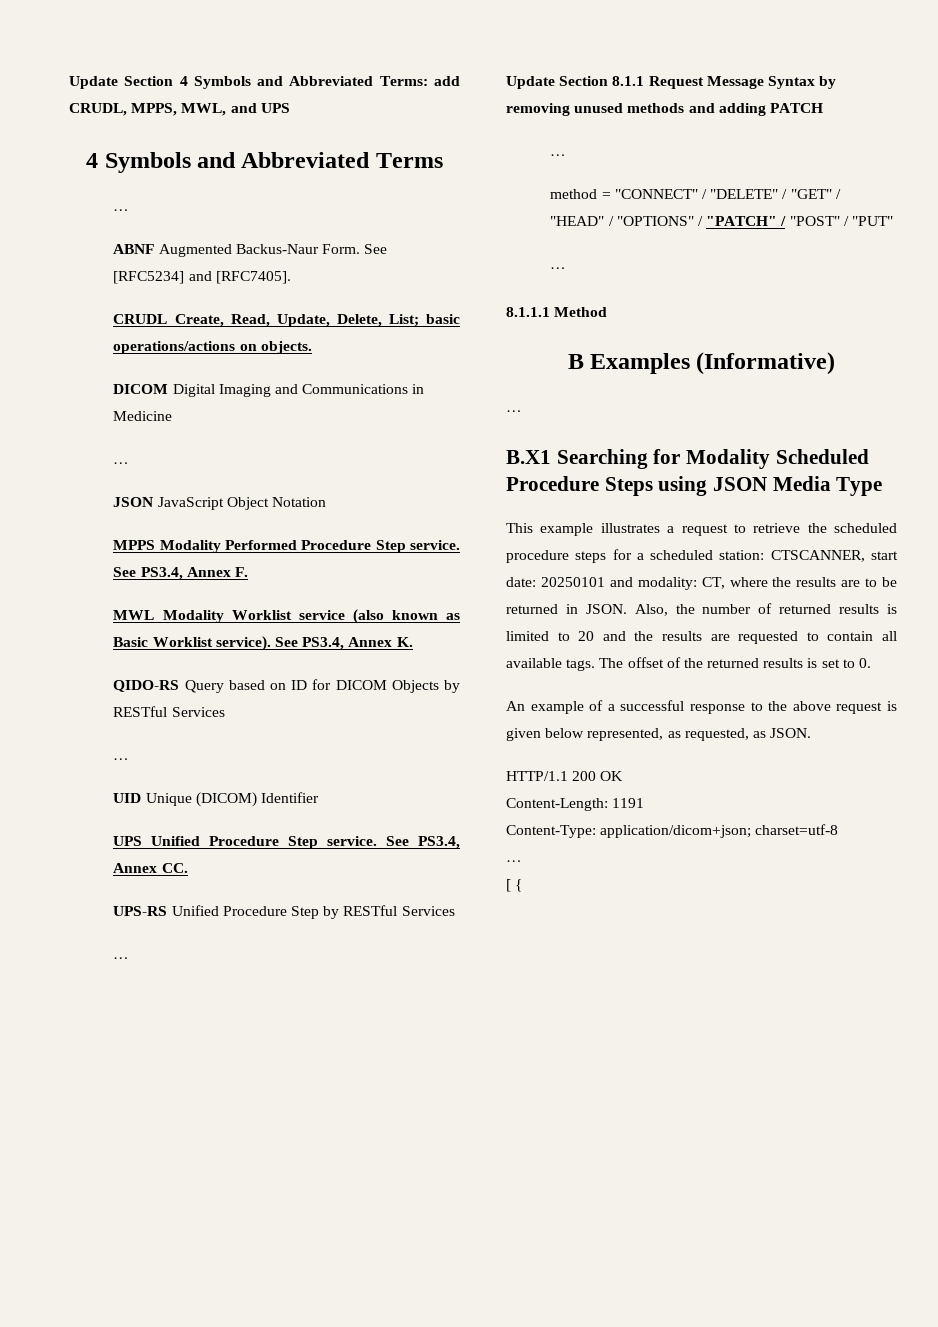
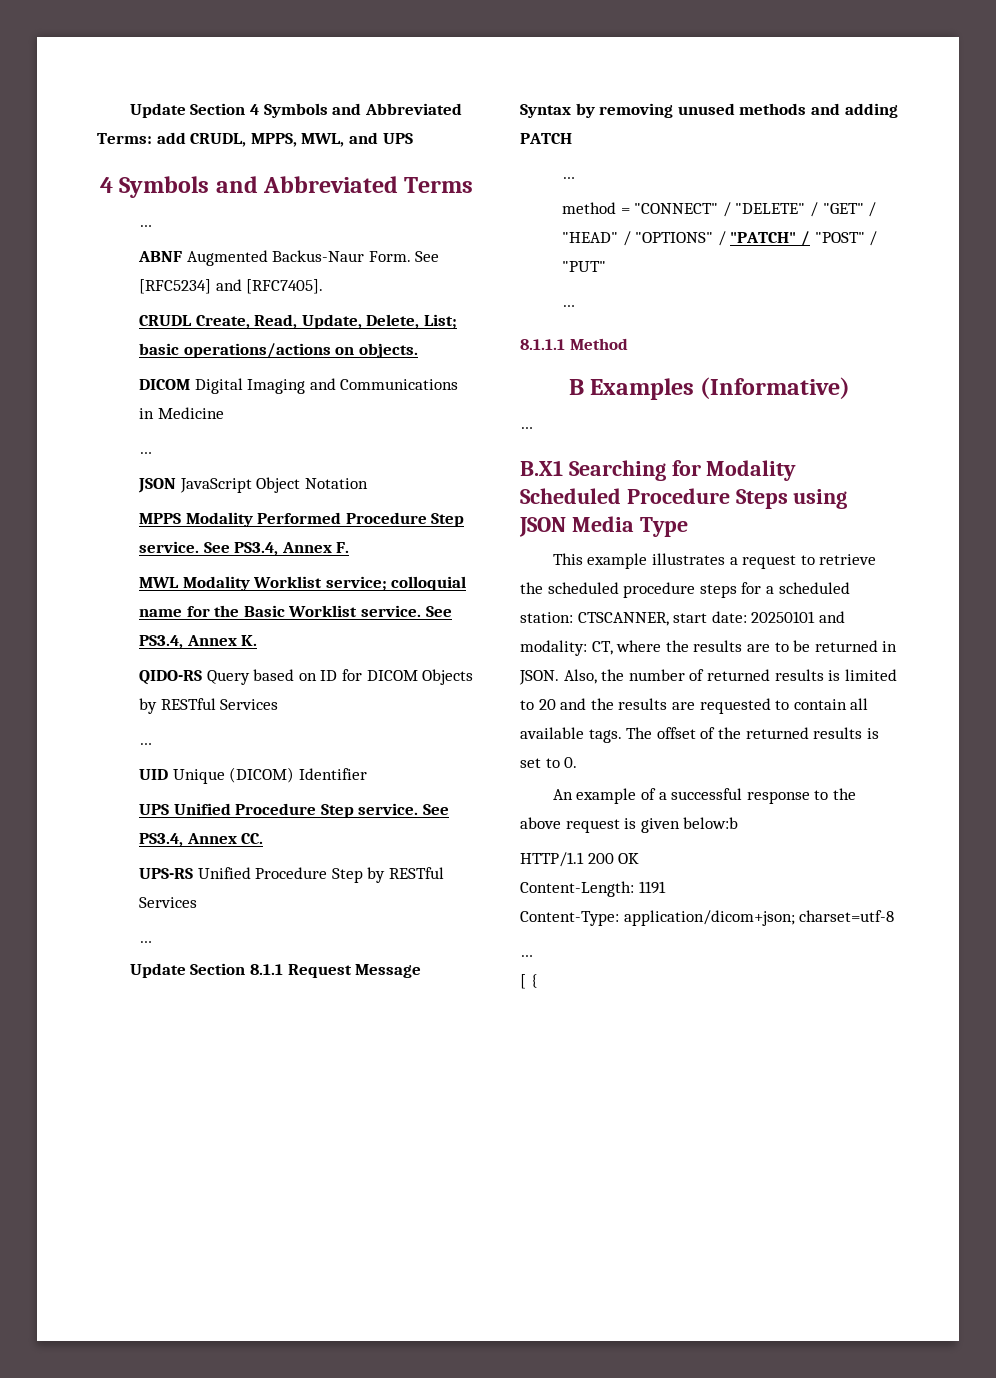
[298,609,460,624] service (also known as -> [325,576,467,591] [139,605,240,617] service; colloquial name for the
[215,636,271,651] service). -> [361,605,422,617] service.
[545,728,812,741] below represented, as requested, as JSON. -> [683,817,739,829] below:b

